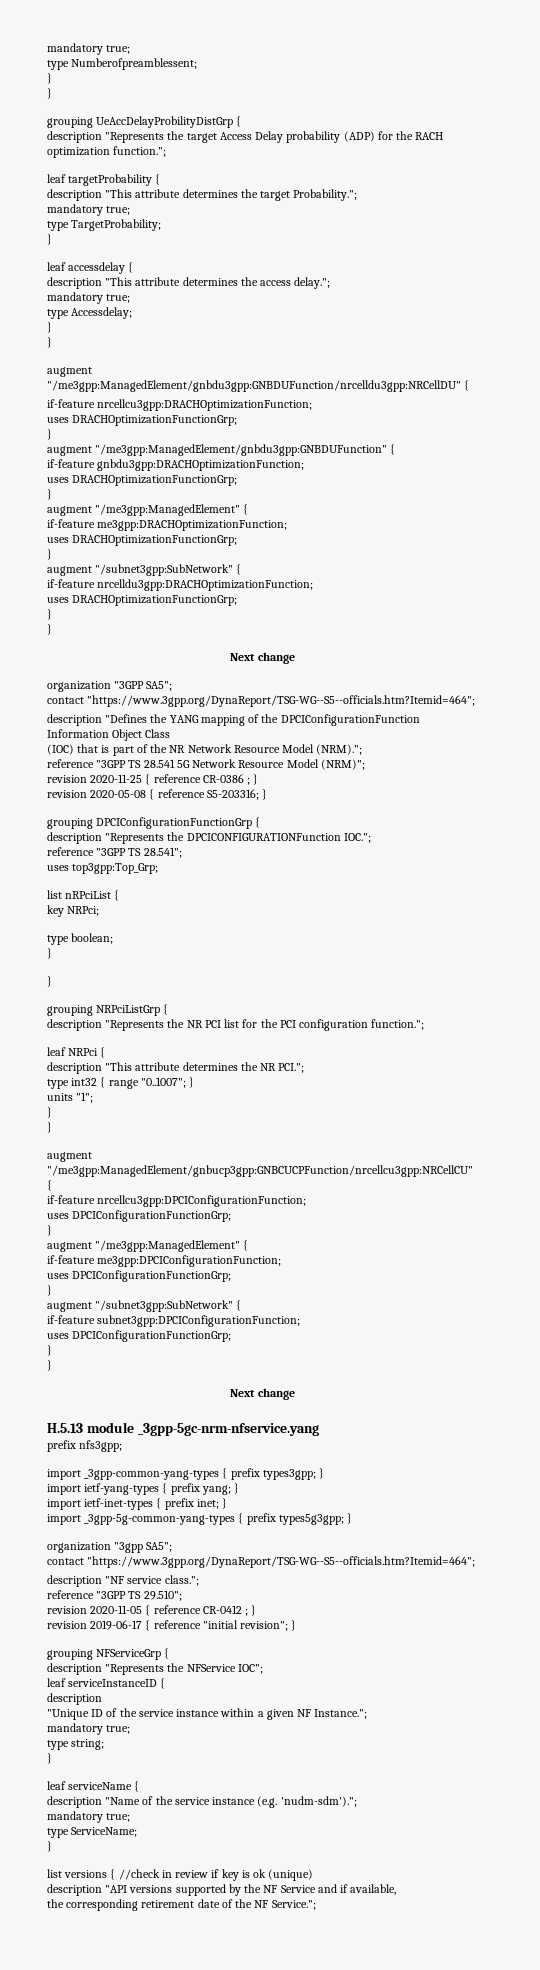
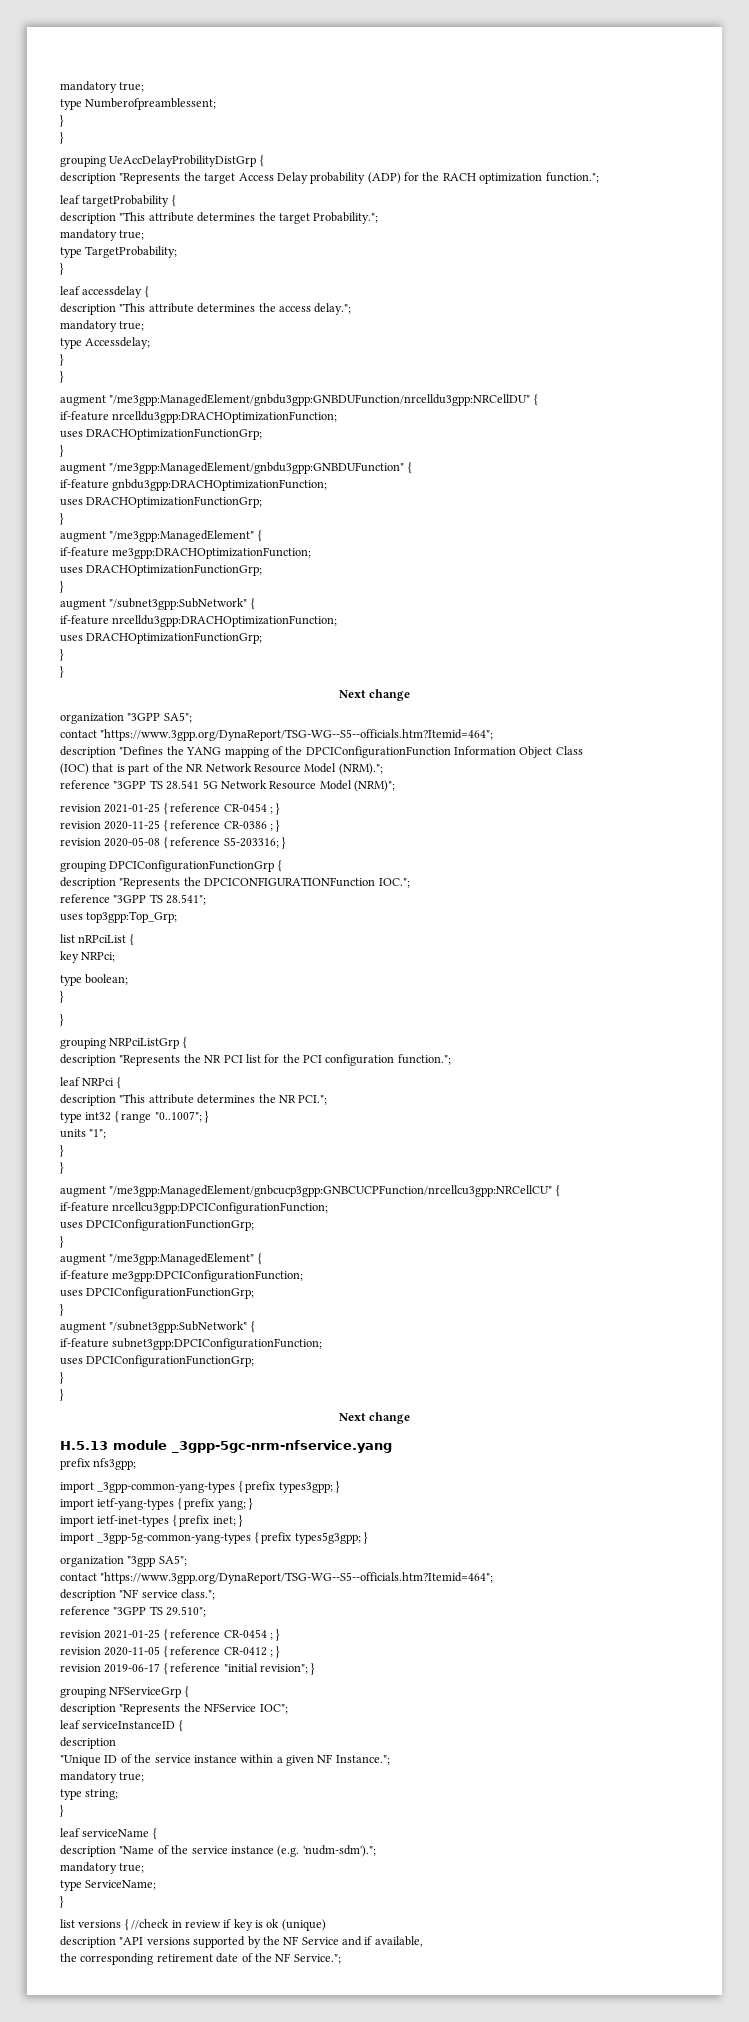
[97,399,313,411] nrcellcu3gpp:DRACHOptimizationFunction; -> [112,411,338,423] nrcelldu3gpp:DRACHOptimizationFunction;
(365, 764) none -> [60,803,281,815] // revision 2021-01-25 { reference CR-0454 ; }
[47,1165,473,1177] "/me3gpp:ManagedElement/gnbucp3gpp:GNBCUCPFunction/nrcellcu3gpp:NRCellCU" -> [109,1185,553,1197] "/me3gpp:ManagedElement/gnbcucp3gpp:GNBCUCPFunction/nrcellcu3gpp:NRCellCU"
(182, 1595) none -> [60,1629,281,1641] // revision 2021-01-25 { reference CR-0454 ; }

